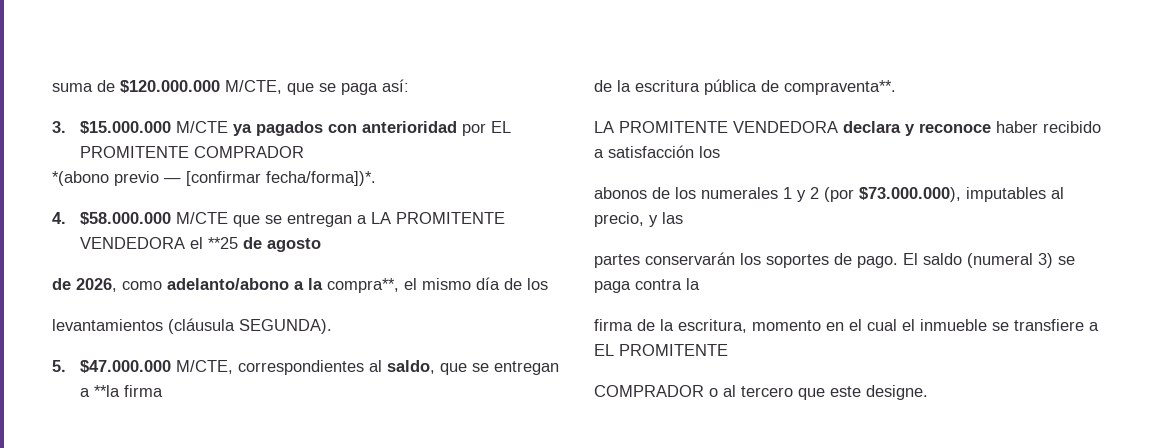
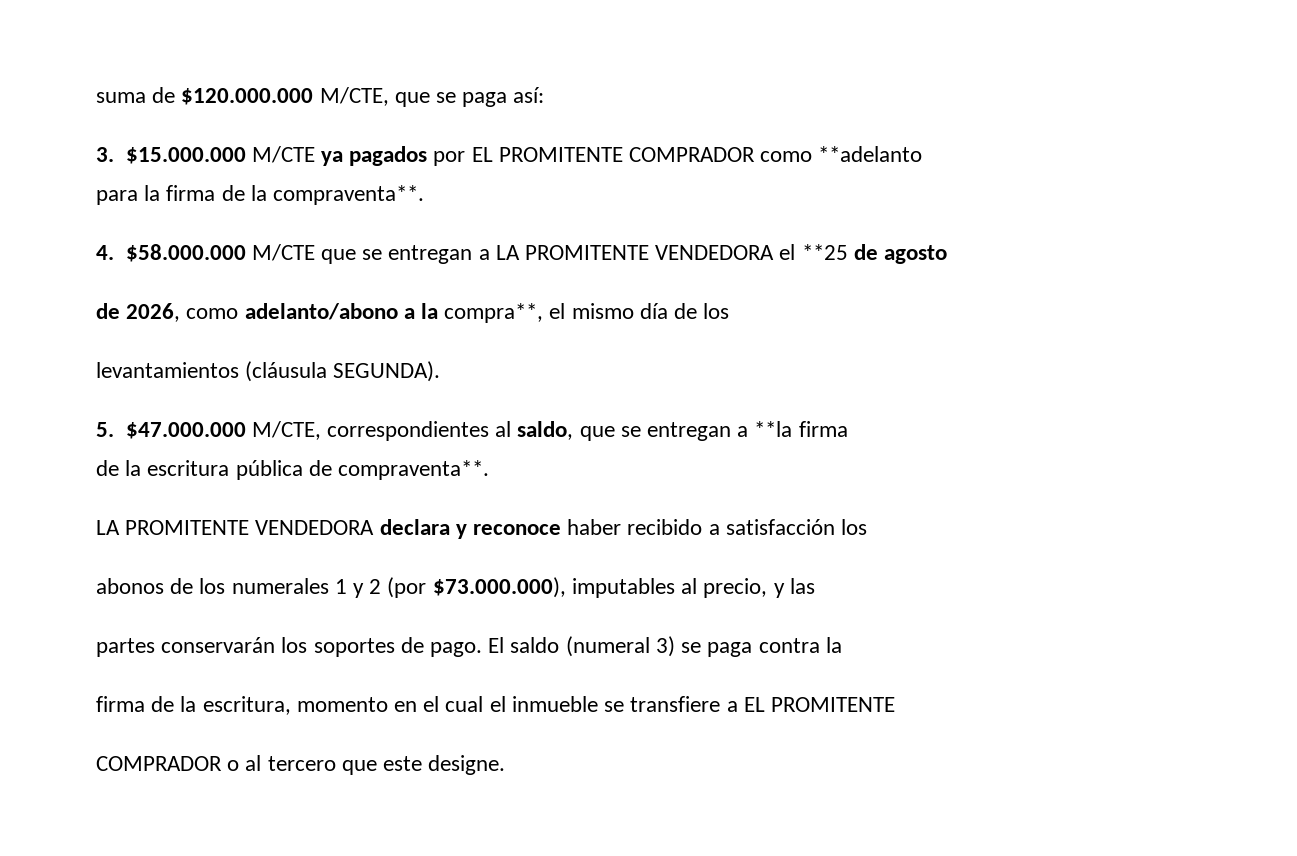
[328,121,458,133] con anterioridad -> (428, 156) none
[52,171,376,186] // *(abono previo — [confirmar fecha/forma])*. -> [760,146,923,162] [96,185,425,205] como **adelanto // para la firma de la compraventa**.

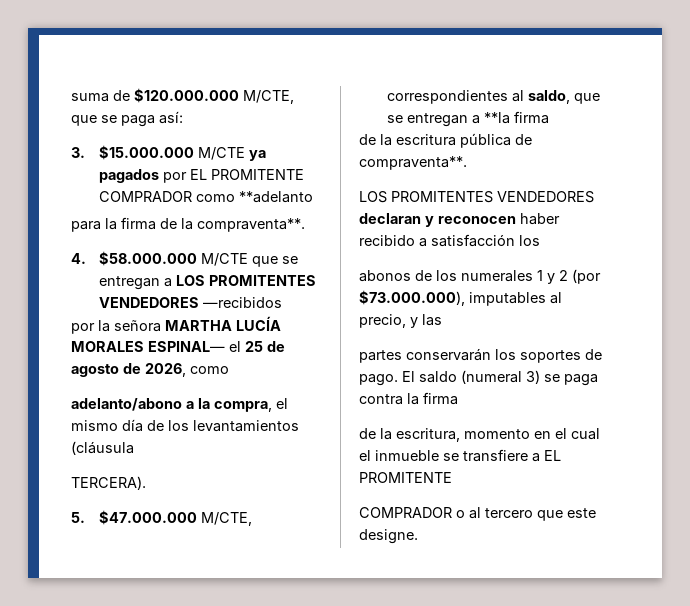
[495,244,848,260] LA PROMITENTE VENDEDORA el **25 -> [176,275,317,286] [99,297,283,308] [71,316,281,334] [71,341,263,352] LOS PROMITENTES VENDEDORES —recibidos // por la señora MARTHA LUCÍA MORALES ESPINAL— el 25
(948, 254) // -> (119, 370) none
(239, 313) none -> (229, 370) //
[444,303,544,323] compra**, -> [214,401,272,412] compra,
(730, 311) // -> (189, 425) none
[333,361,441,382] SEGUNDA). -> [71,476,146,490] // TERCERA).
[96,519,562,539] LA PROMITENTE VENDEDORA declara y reconoce -> [359,191,594,203] [359,213,516,227] LOS PROMITENTES VENDEDORES declaran y reconocen
[96,696,145,712] // firma -> [423,392,458,405] firma //

